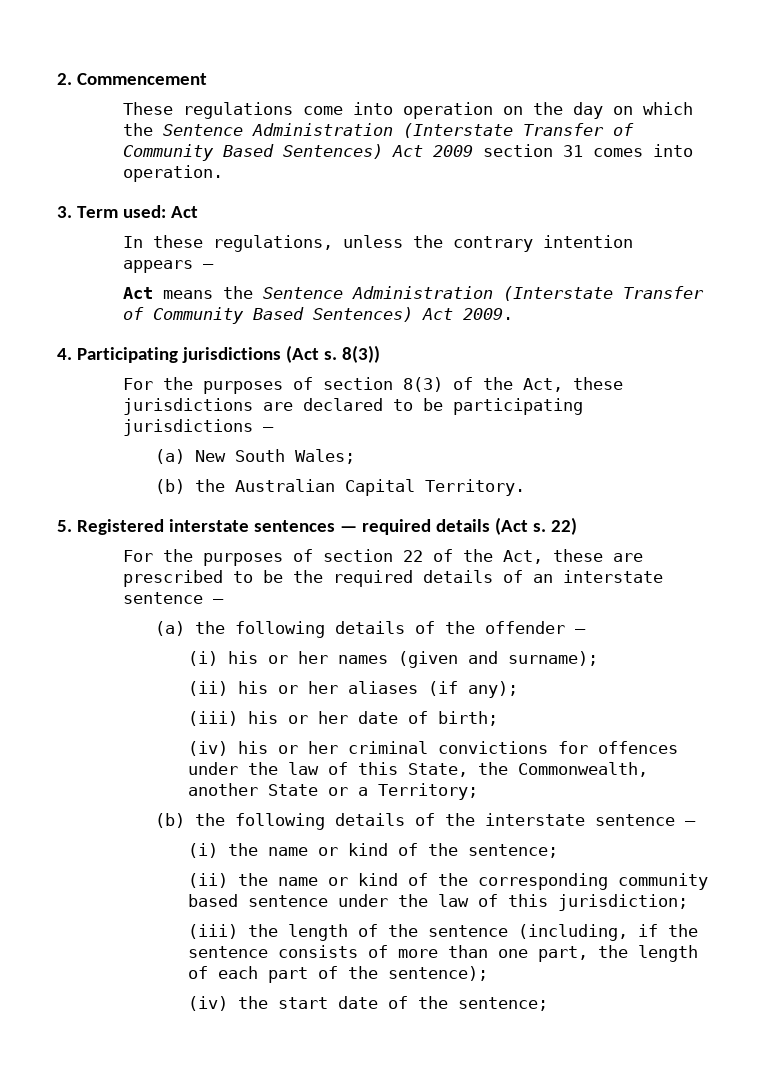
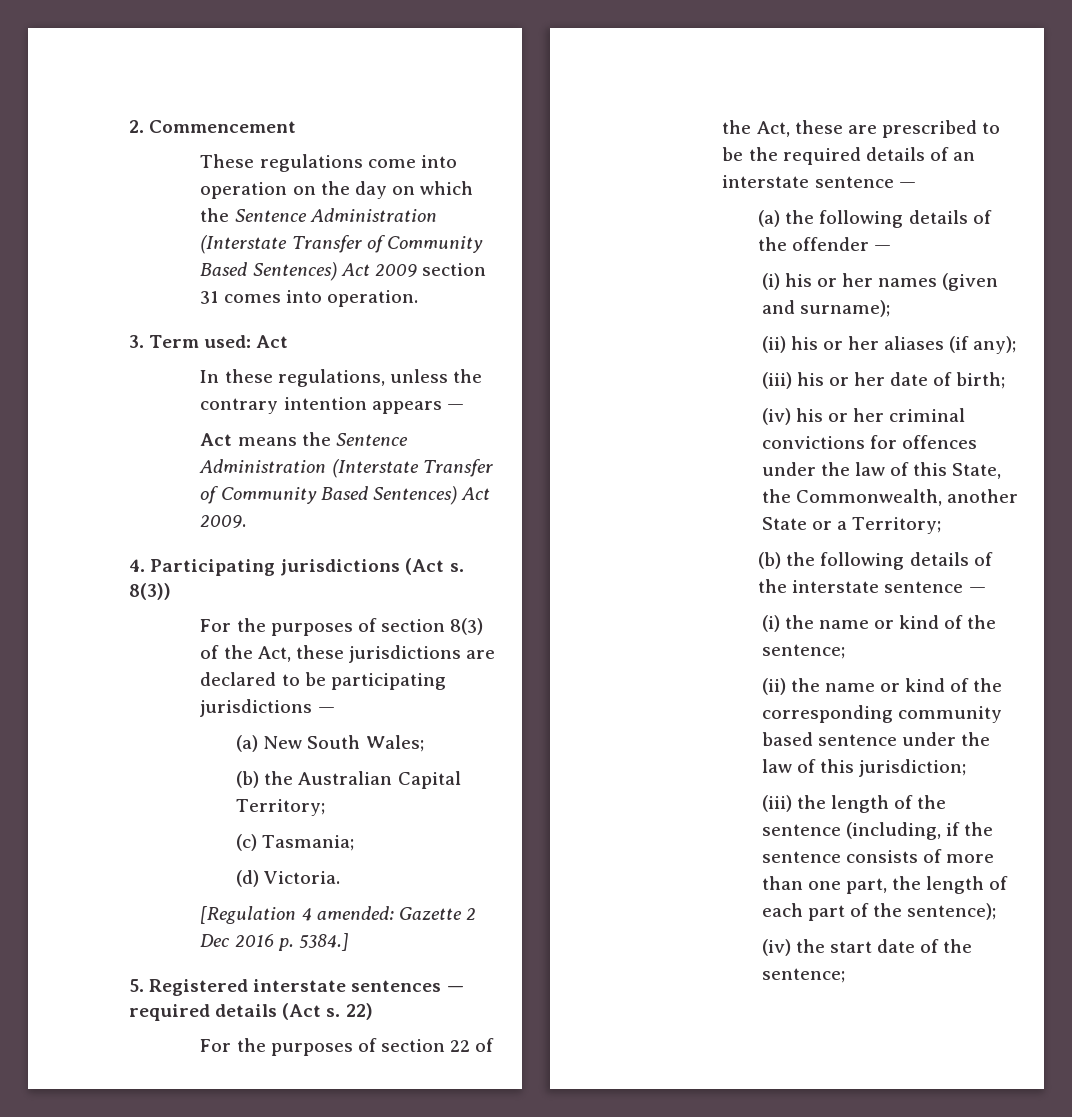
[425,479,526,496] Territory. -> [236,799,326,816] [236,834,355,851] [236,870,341,887] [200,906,476,924] [200,933,349,951] Territory; // (c) Tasmania; // (d) Victoria. // [Regulation 4 amended: Gazette 2 Dec 2016 p. 5384.]

